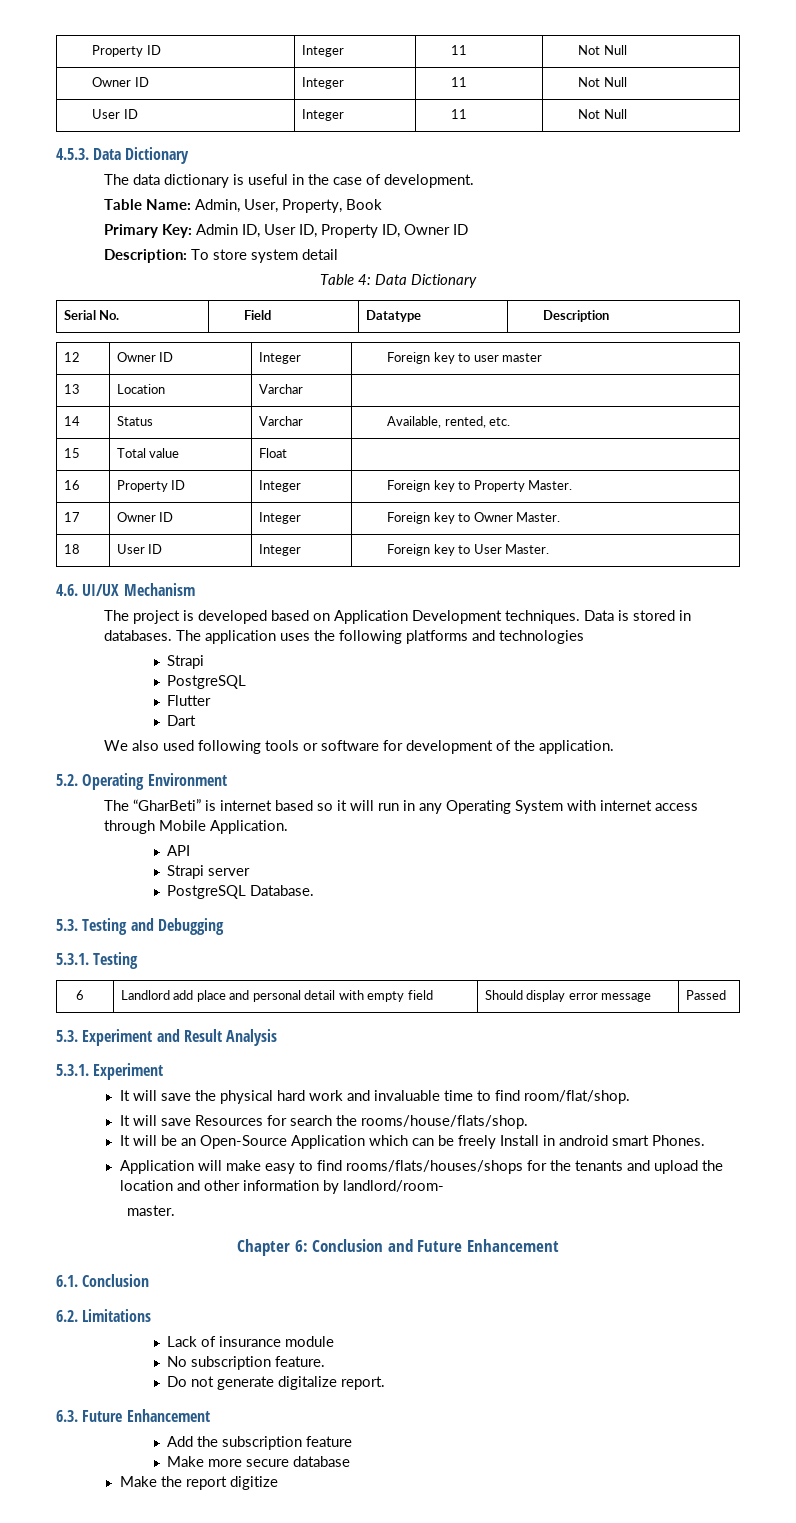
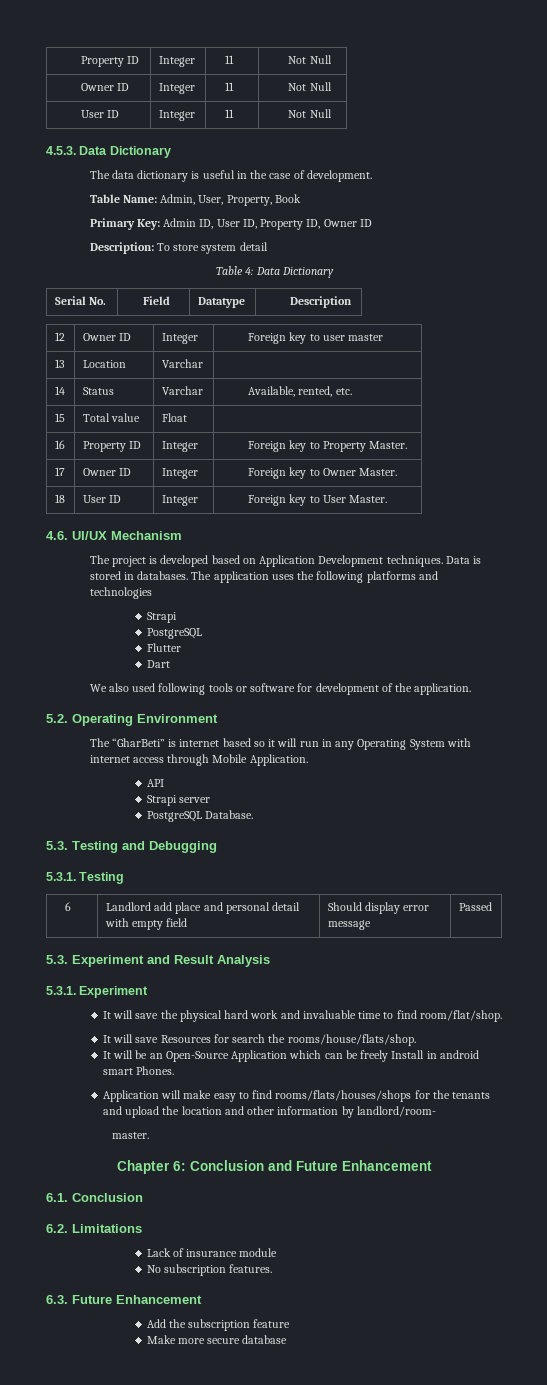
[275,1356,326,1367] [167,1376,386,1390] feature. // Do not generate digitalize report. -> [229,1264,273,1273] features.
[119,1476,278,1490] // Make the report digitize -> (288, 1339) none

